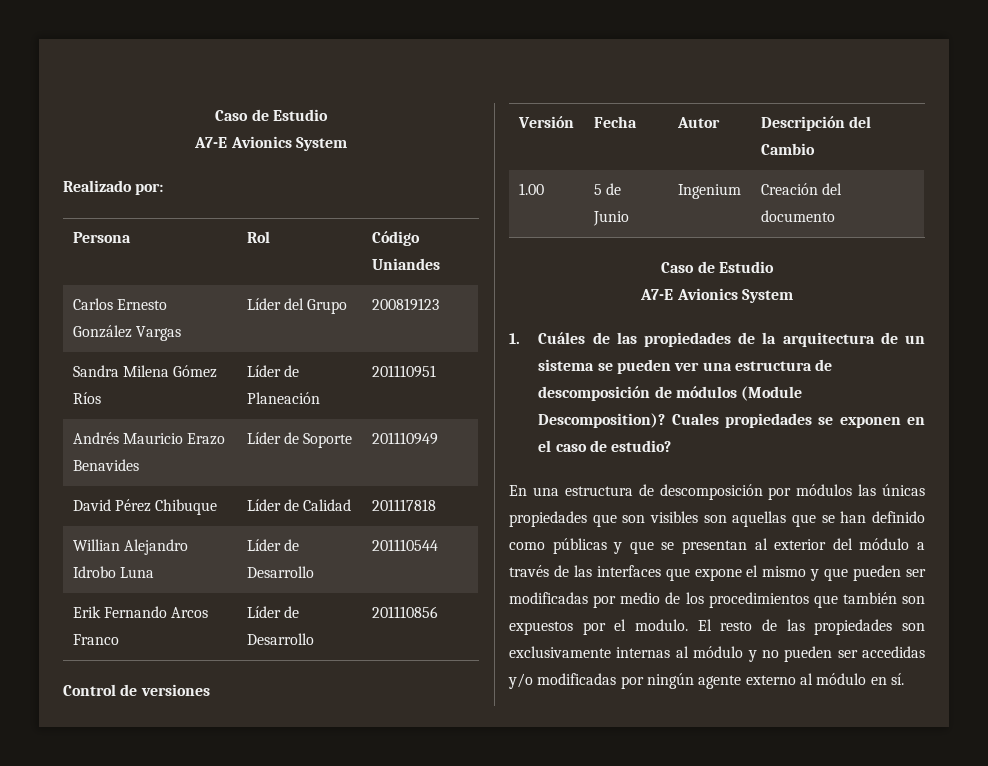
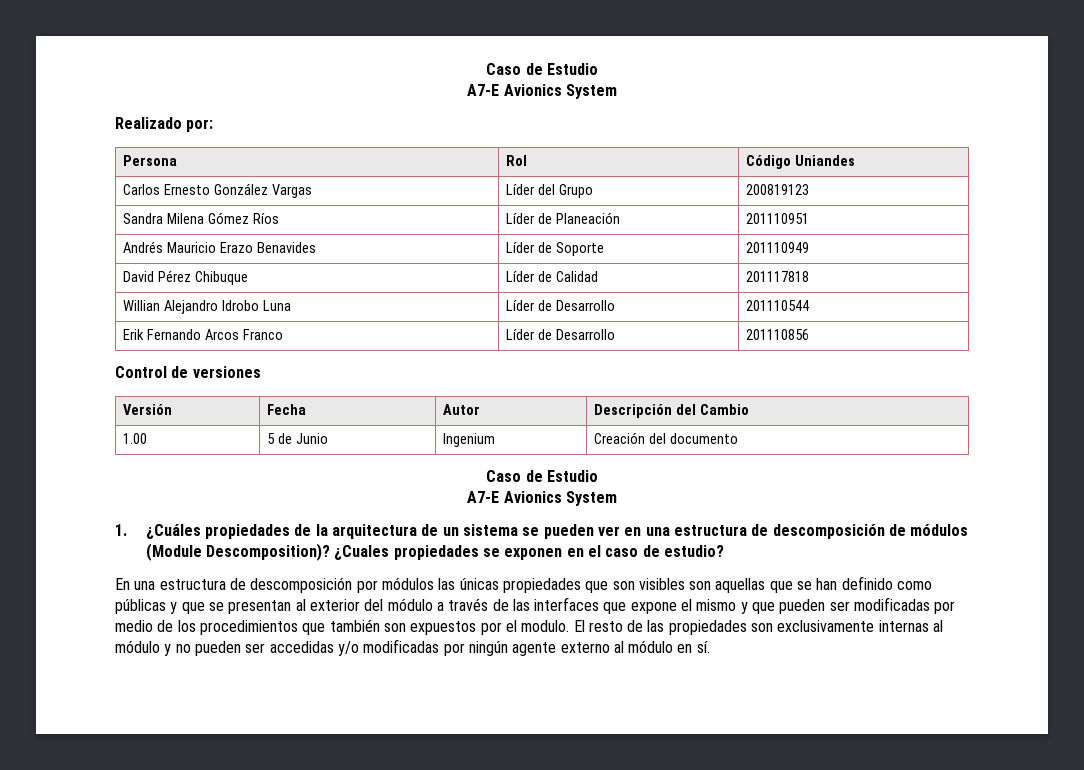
[538,332,637,344] Cuáles de las -> [145,524,201,539] ¿Cuáles
(700, 366) none -> [624,527,642,536] en
[671,413,719,425] Cuales -> [334,545,390,560] ¿Cuales

